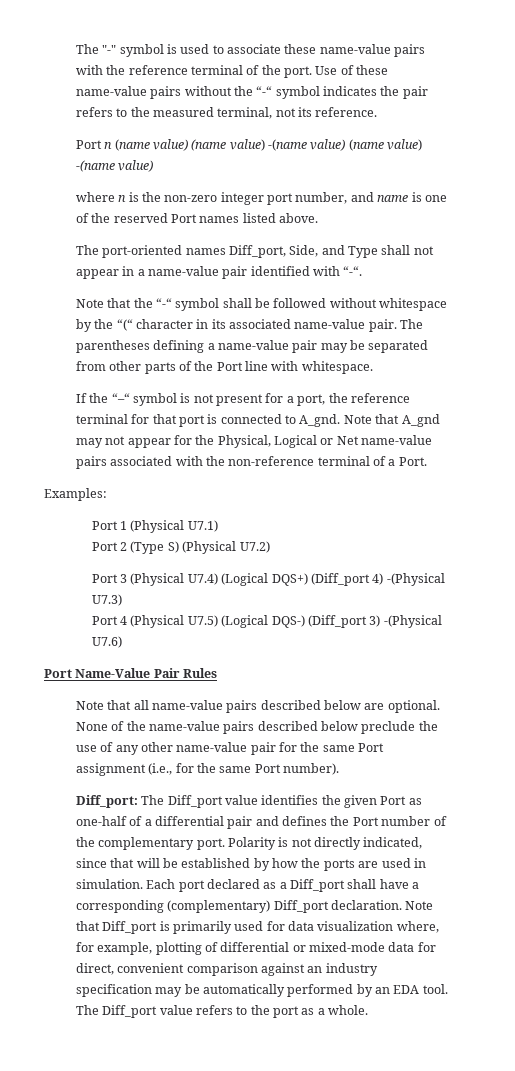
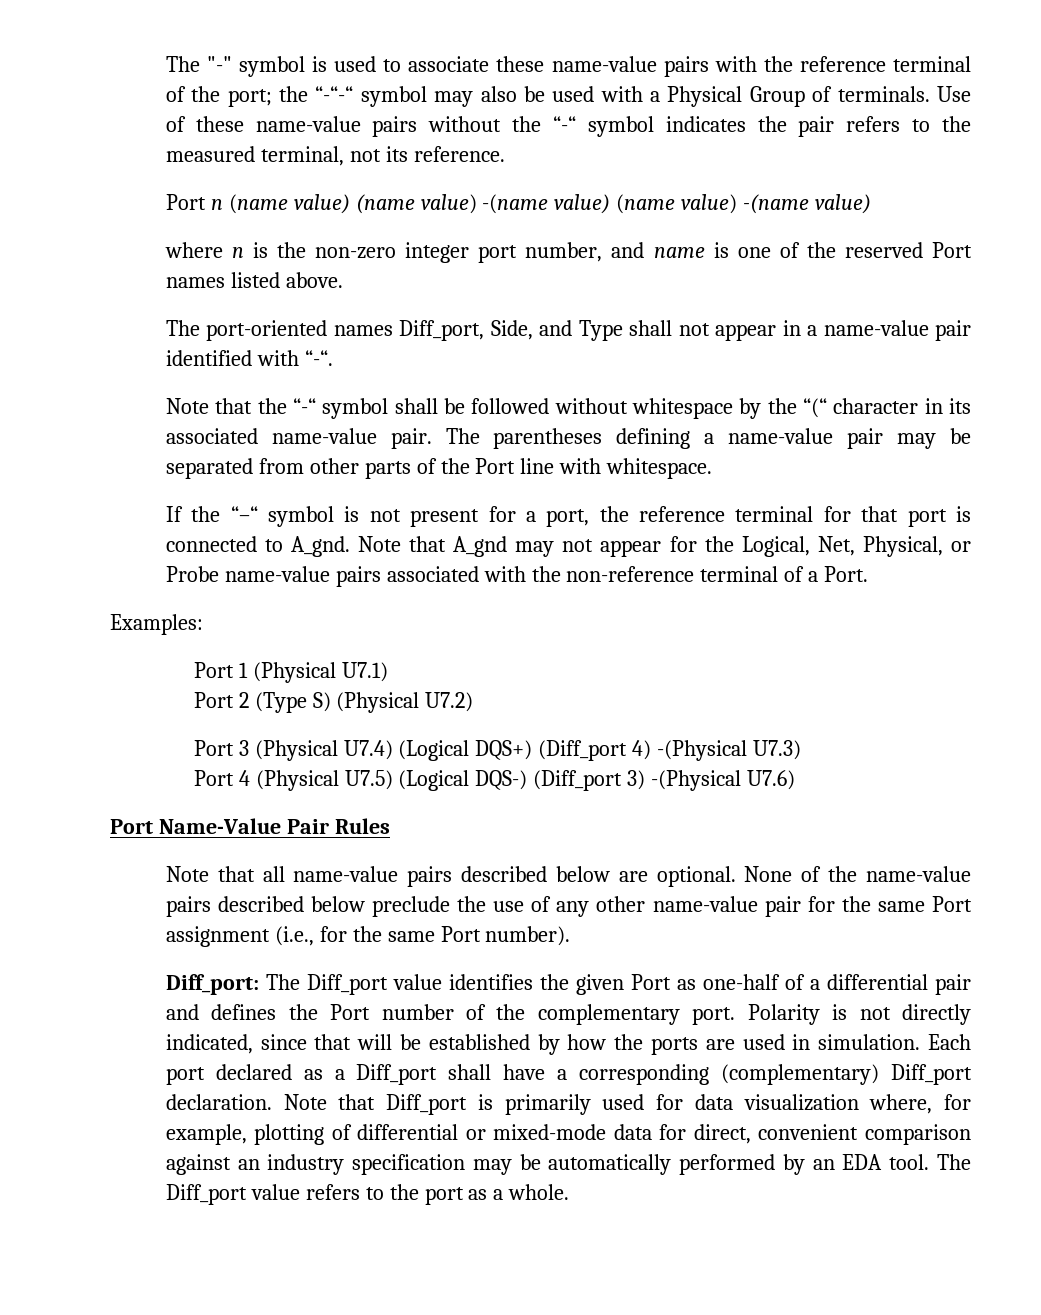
[284,66,313,78] port. -> [227,86,930,107] port; the “-“-“ symbol may also be used with a Physical Group of terminals.
[217,435,359,448] Physical, Logical or Net -> [741,536,972,557] [165,566,219,582] Logical, Net, Physical, or Probe

